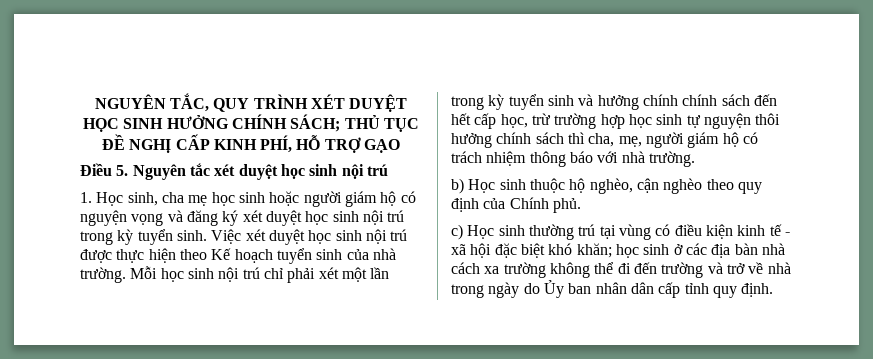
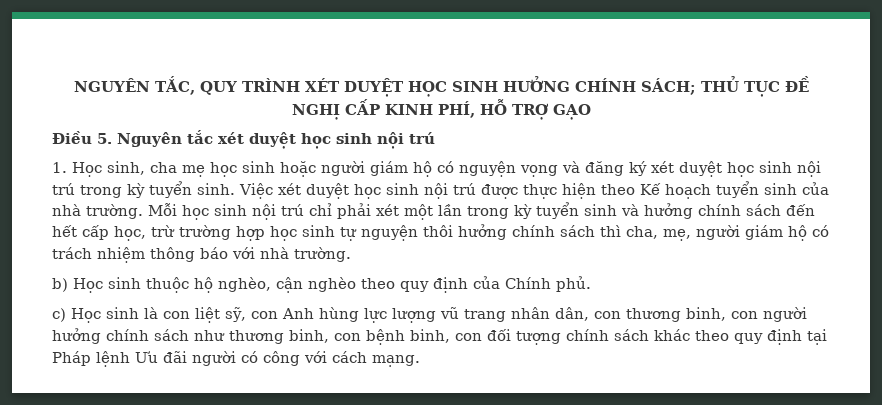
[682,94,718,106] chính -> (741, 210) none
[528,224,790,240] [451,243,785,258] [451,262,791,278] [451,280,774,298] thường trú tại vùng có điều kiện kinh tế - xã hội đặc biệt khó khăn; học sinh ở các địa bàn nhà cách xa trường không thể đi đến trường và trở về nhà trong ngày do Ủy ban nhân dân cấp tỉnh quy định. -> [144,307,807,323] [52,328,827,345] [52,351,420,367] là con liệt sỹ, con Anh hùng lực lượng vũ trang nhân dân, con thương binh, con người hưởng chính sách như thương binh, con bệnh binh, con đối tượng chính sách khác theo quy định tại Pháp lệnh Ưu đãi người có công với cách mạng.

